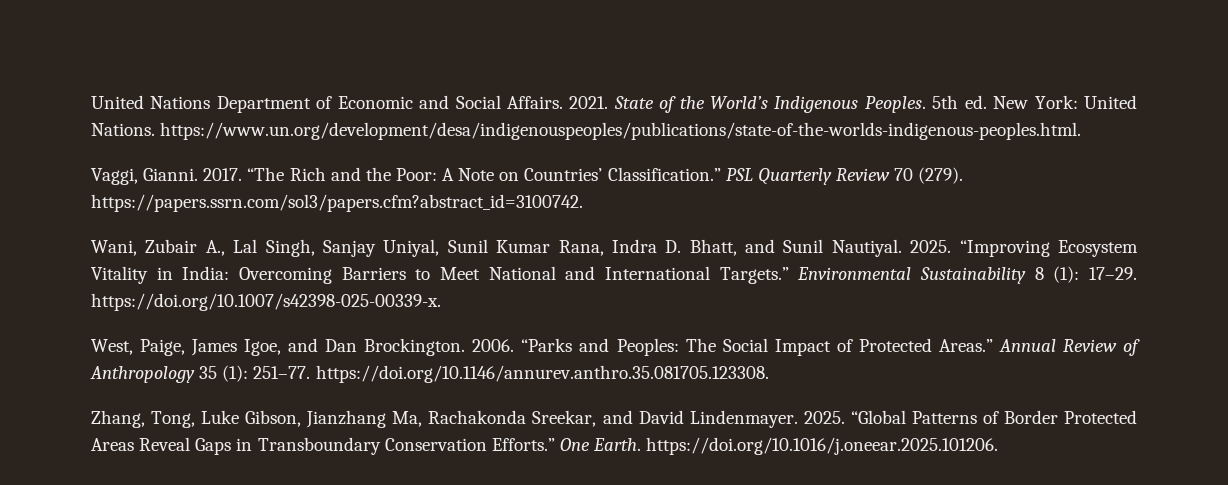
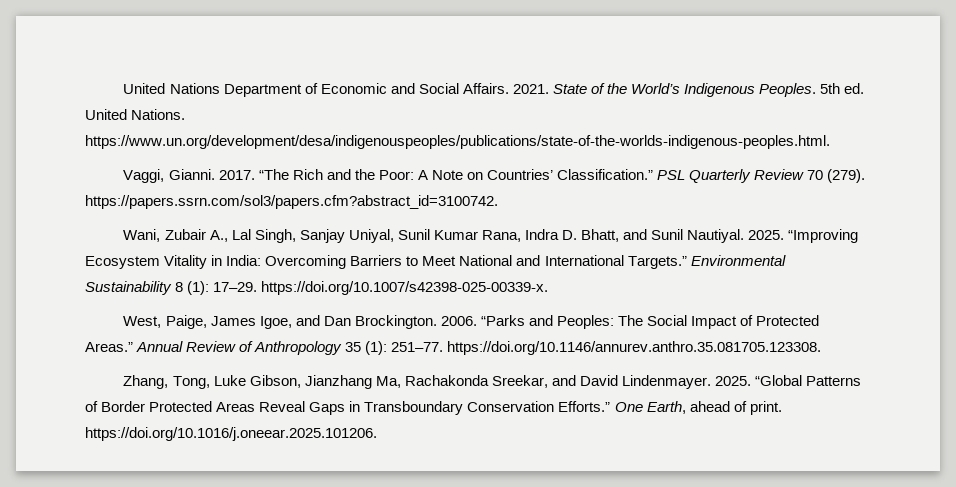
[993,95,1078,109] New York: -> (865, 88) none
[593,438,642,451] Earth. -> [646,401,782,415] Earth, ahead of print.

